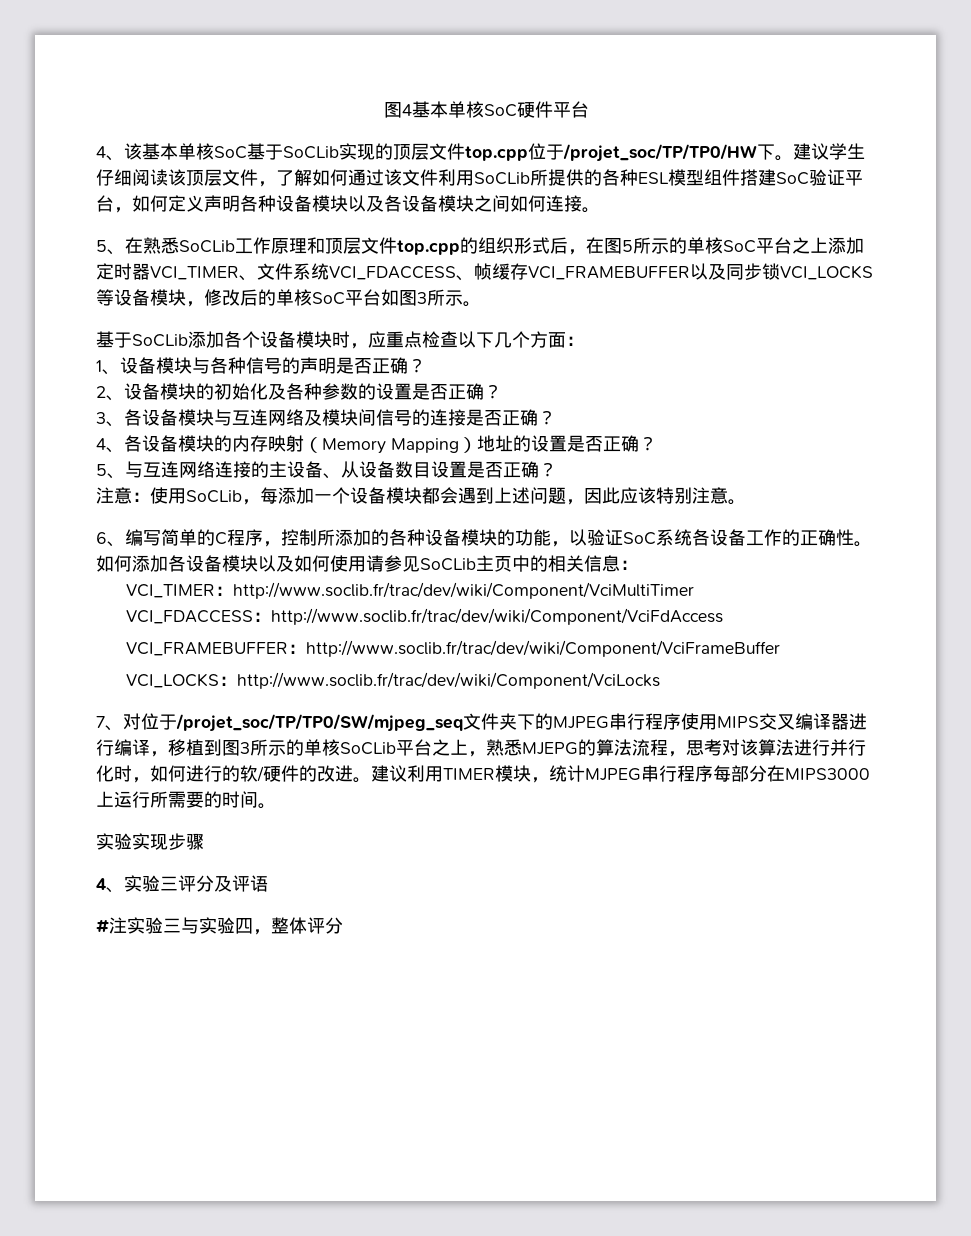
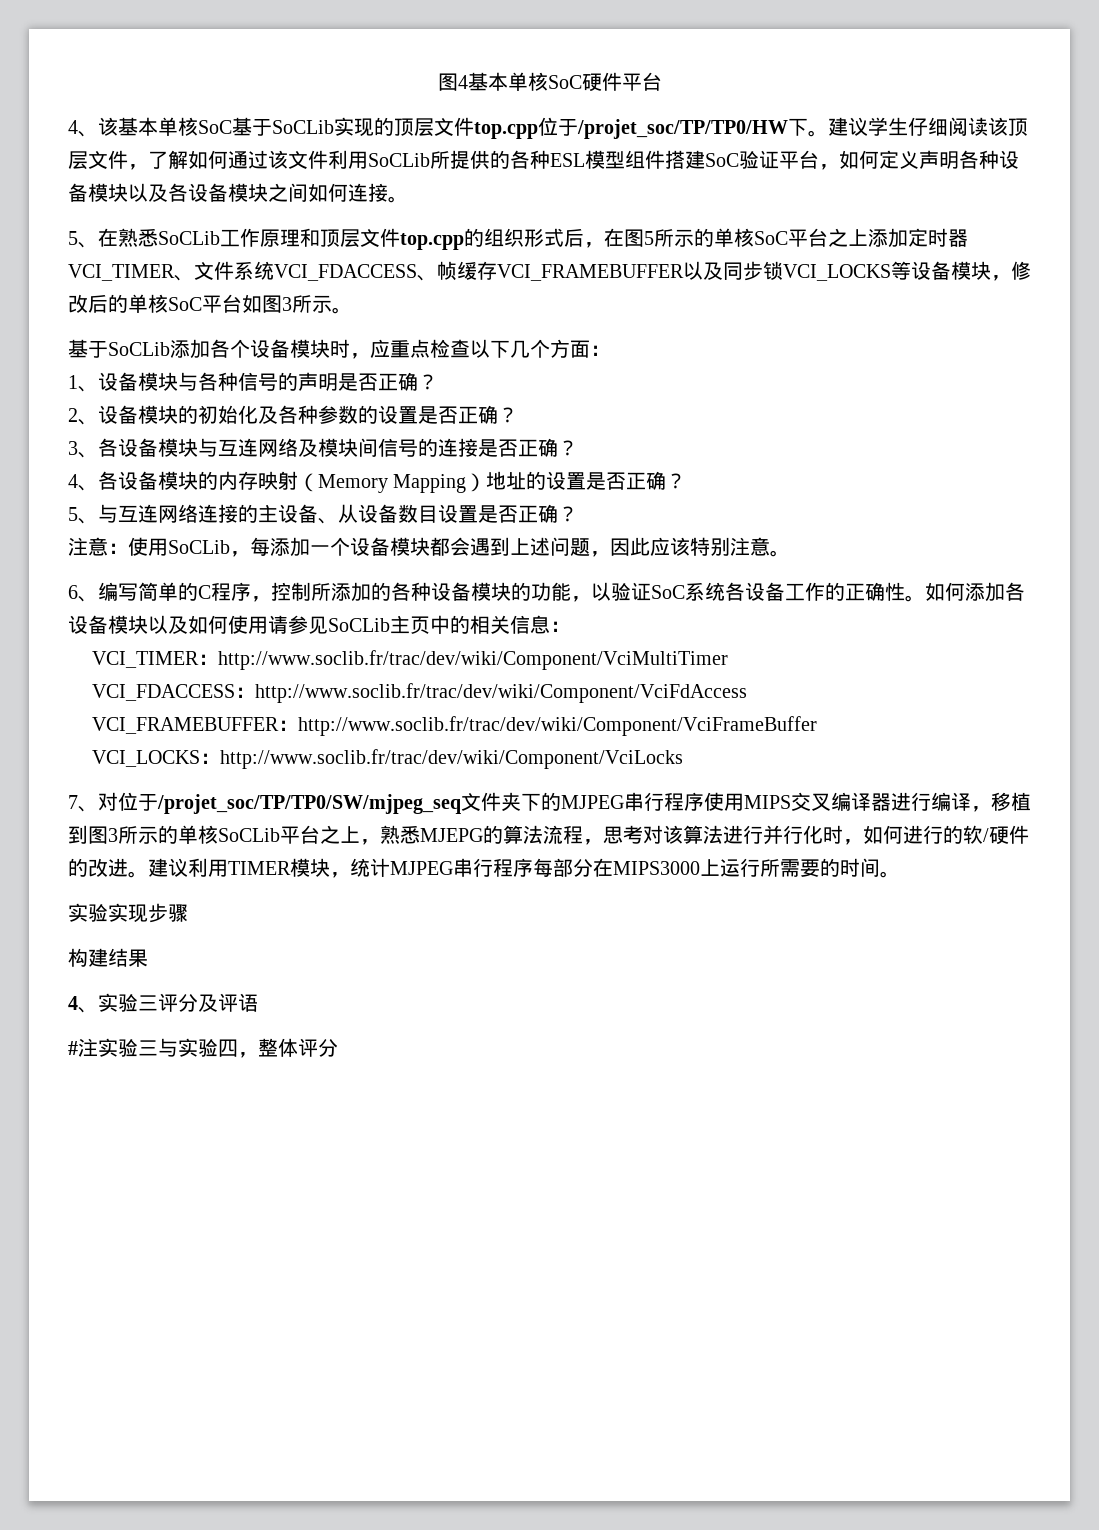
(204, 841) none -> [68,948,148,967] // 构建结果

